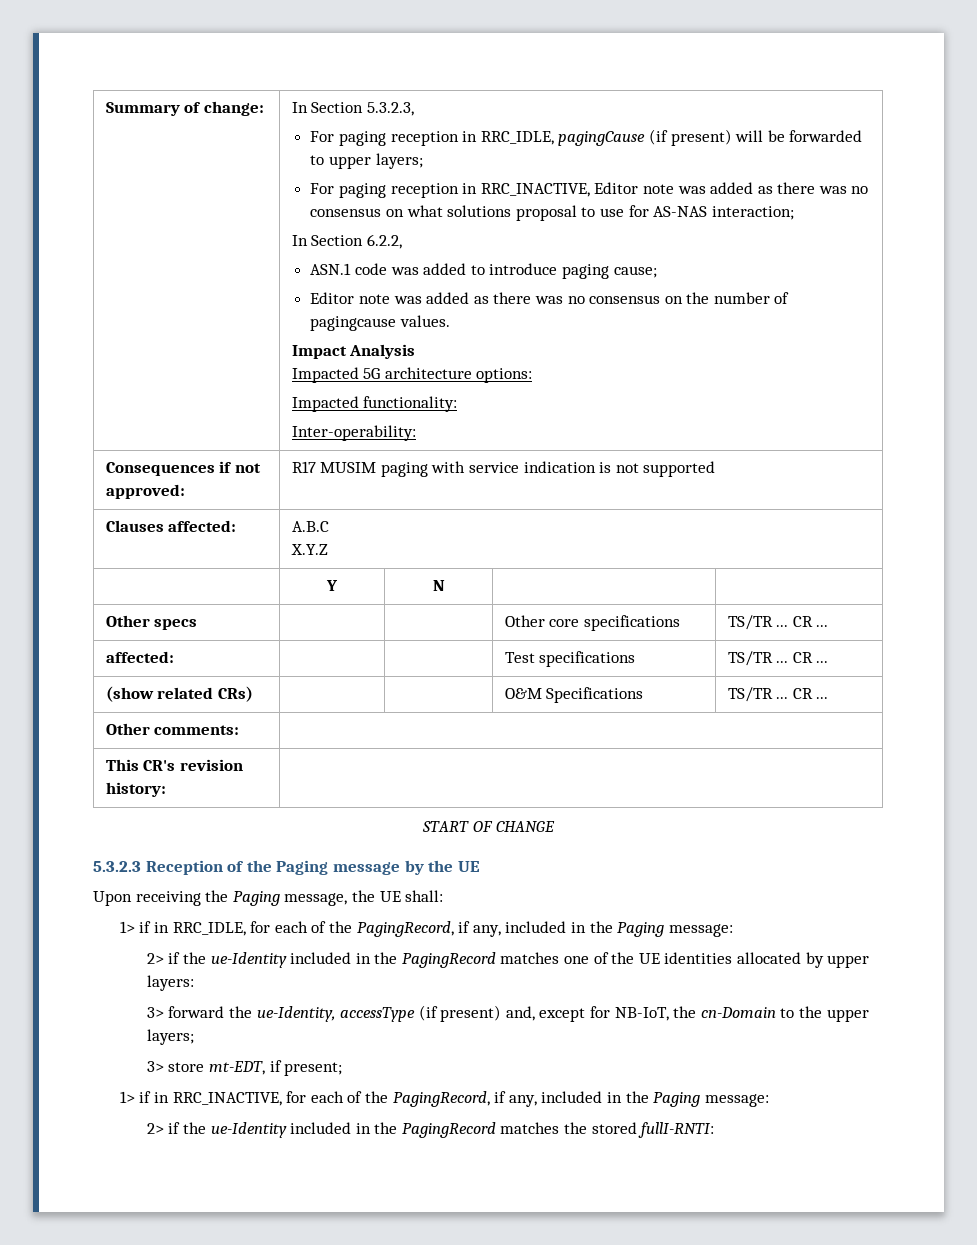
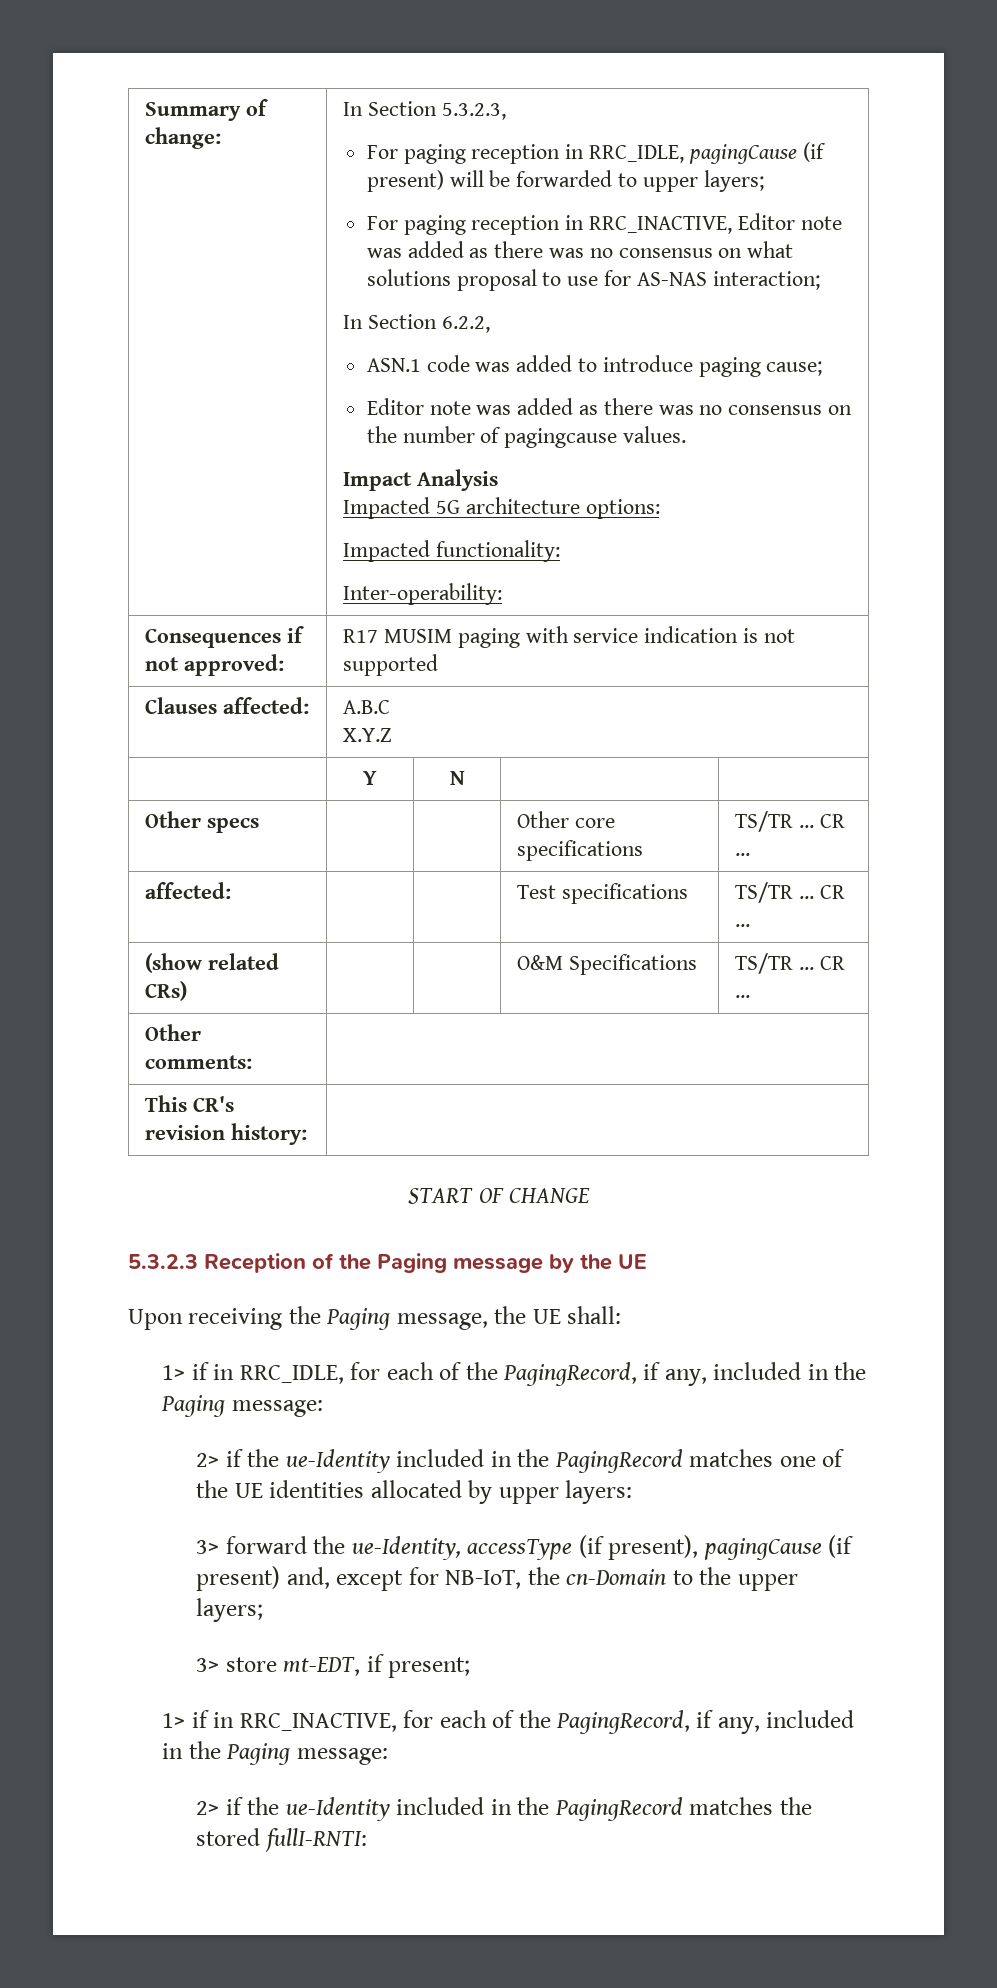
(438, 1013) none -> [608,1535,854,1560] present), pagingCause (if

